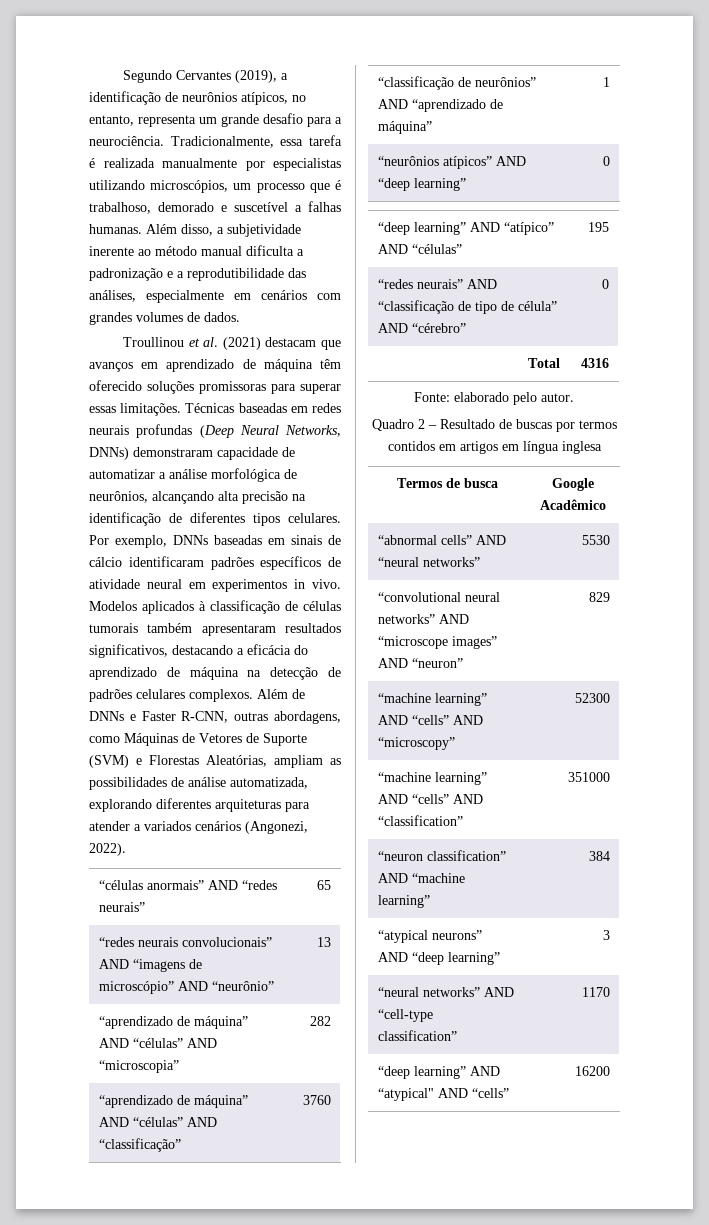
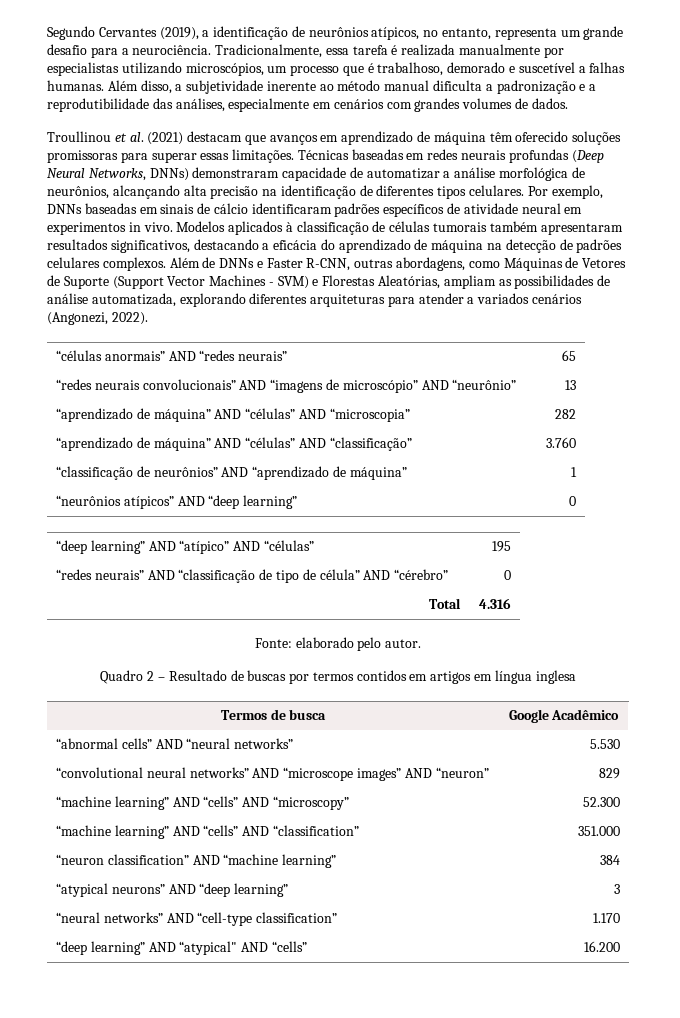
[89,755,129,768] (SVM) -> [112,275,309,289] (Support Vector Machines - SVM)
[302,1095,331,1105] 3760 -> [545,437,576,448] 3.760
[580,358,609,368] 4316 -> [478,598,511,609] 4.316
[581,535,610,545] 5530 -> [589,739,620,749] 5.530
[574,693,610,703] 52300 -> [582,797,620,807] 52.300
[567,772,610,782] 351000 -> [577,826,620,836] 351.000
[581,987,610,997] 1170 -> [592,913,620,923] 1.170
[574,1066,610,1076] 16200 -> [583,941,620,952] 16.200

